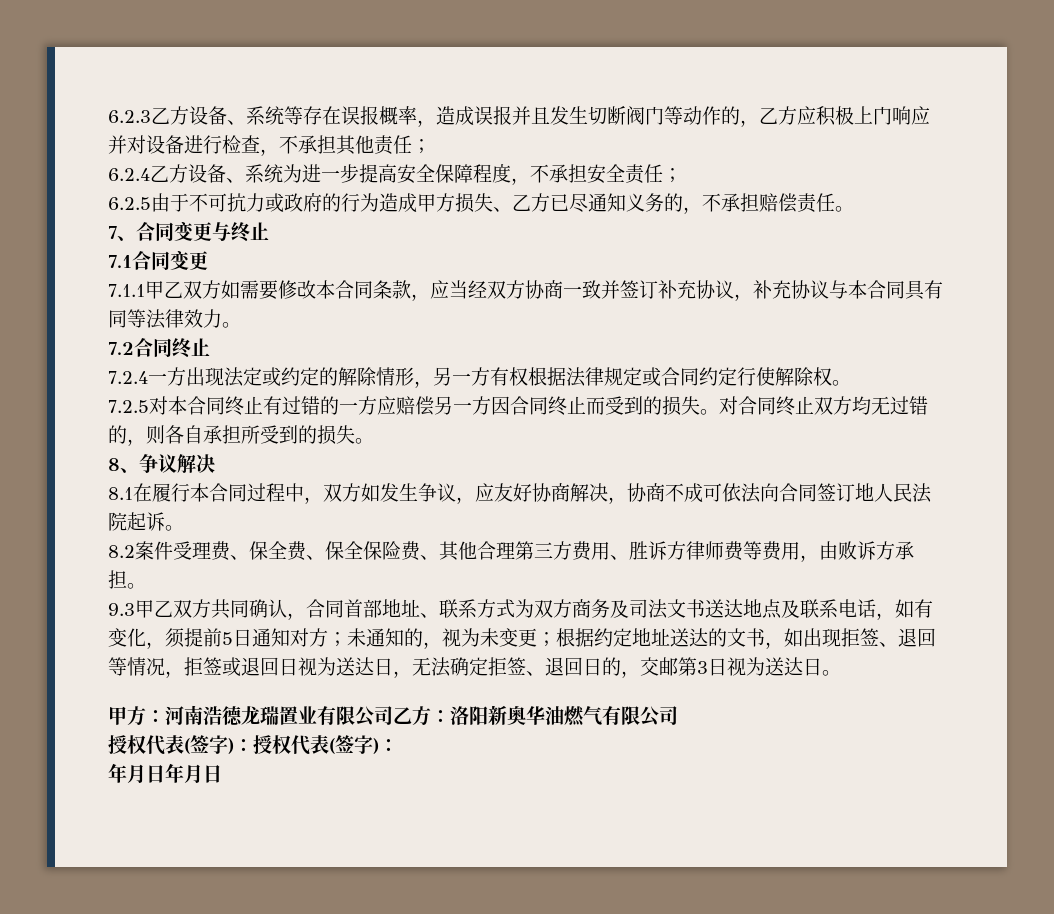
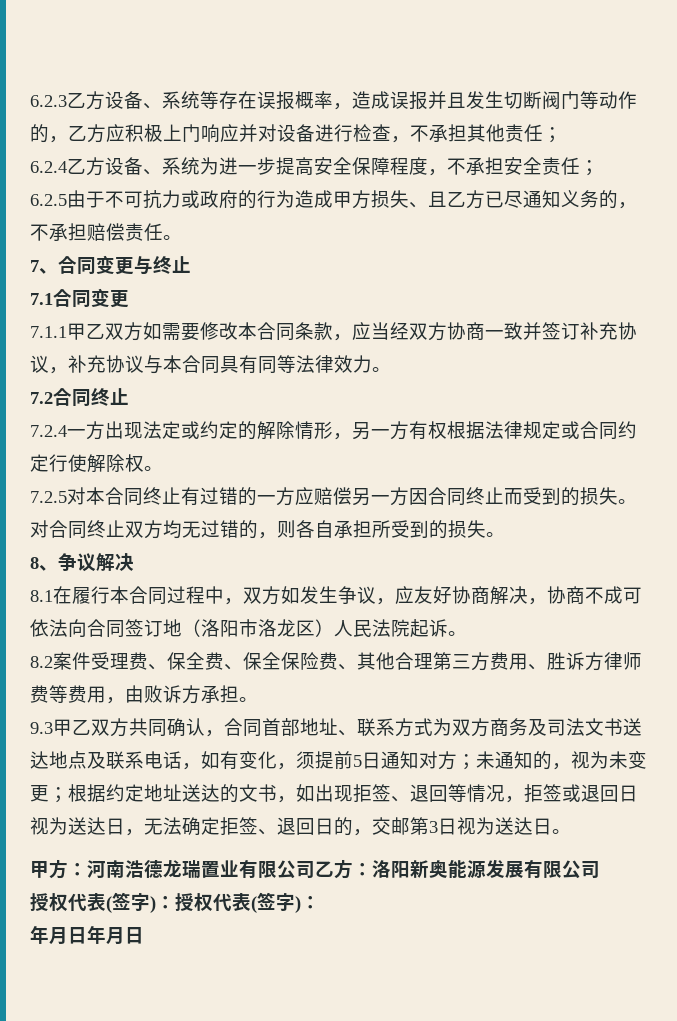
(512, 209) none -> [428,191,447,207] 且
(874, 492) none -> [182,619,334,637] （洛阳市洛龙区）
[526,706,602,727] 华油燃气 -> [448,859,524,878] 能源发展

